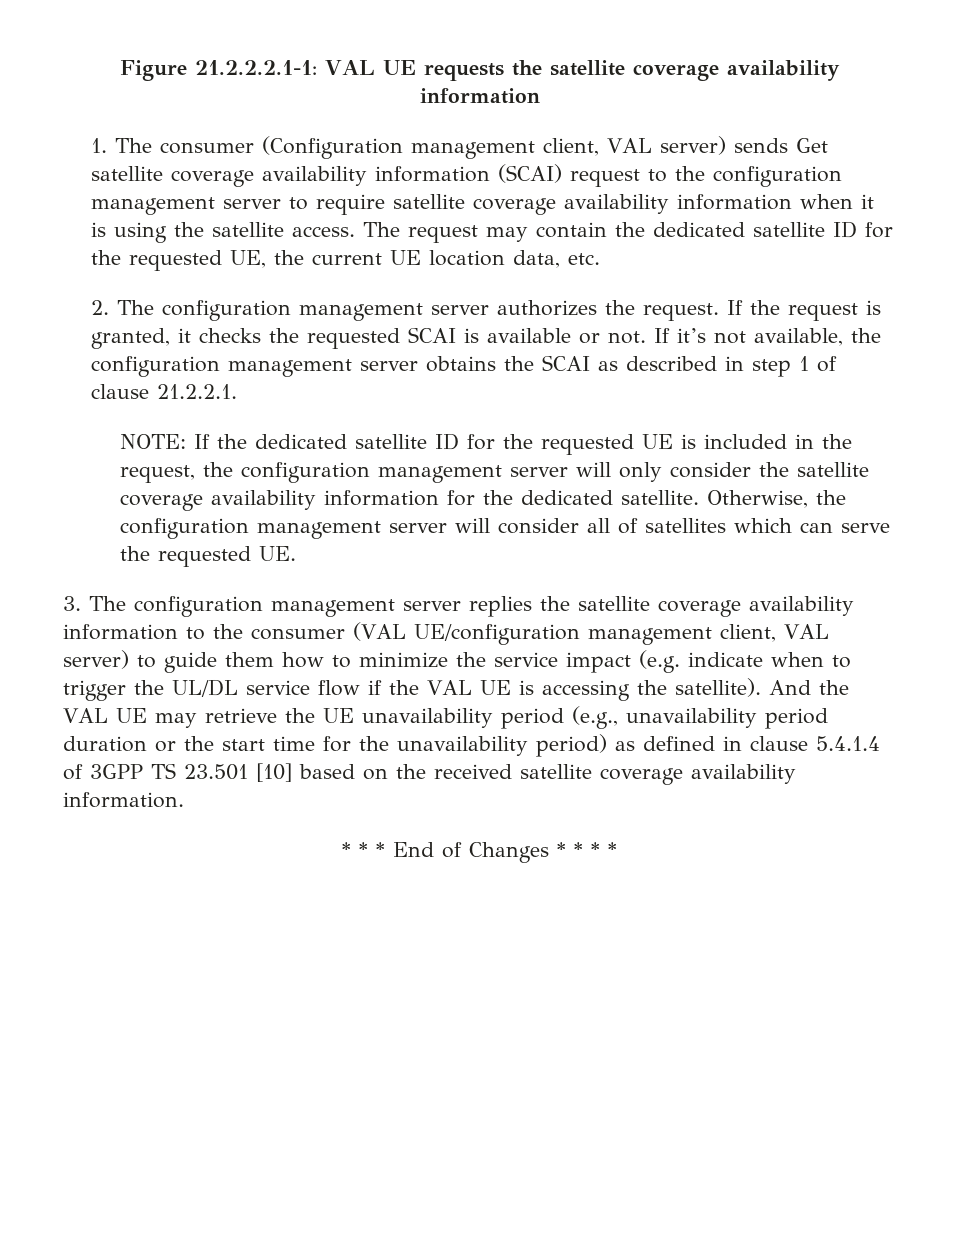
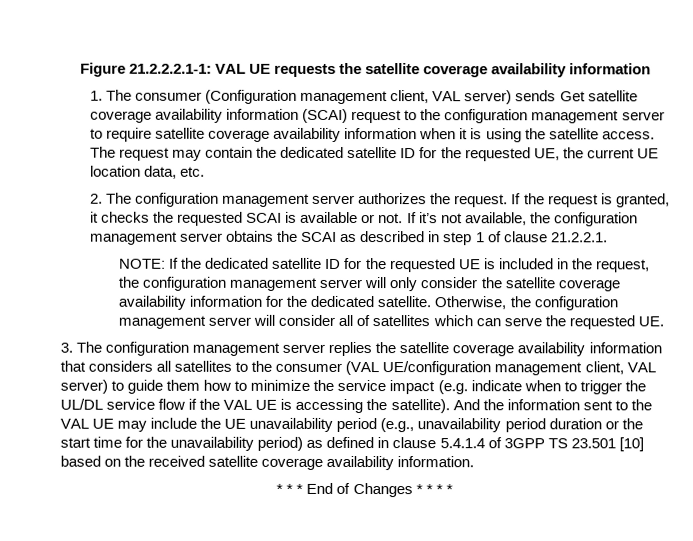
(178, 632) none -> [60,360,233,372] that considers all satellites
(849, 687) none -> [506,399,652,411] information sent to the
[204,708,277,723] retrieve -> [150,417,198,429] include

